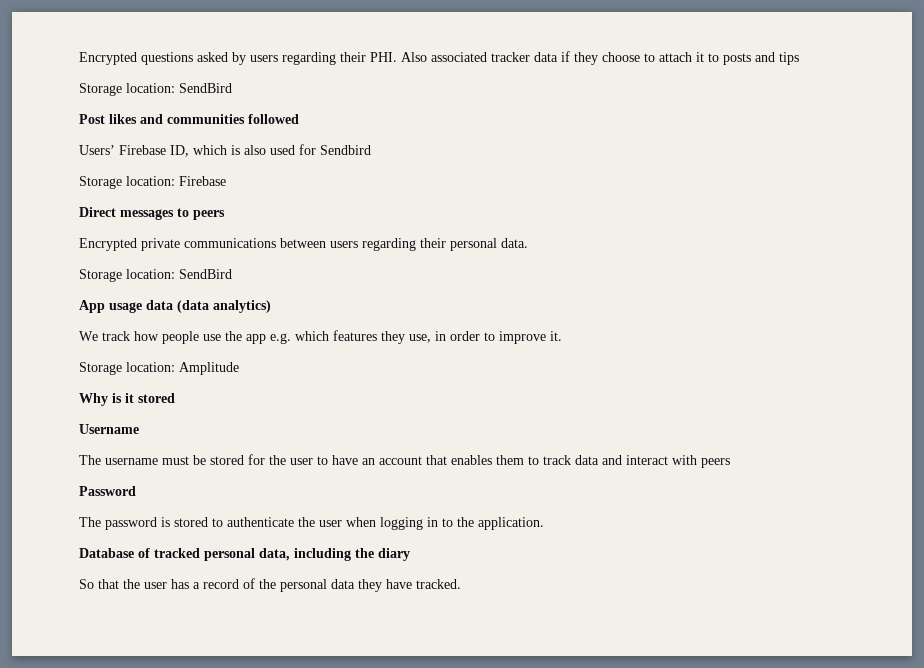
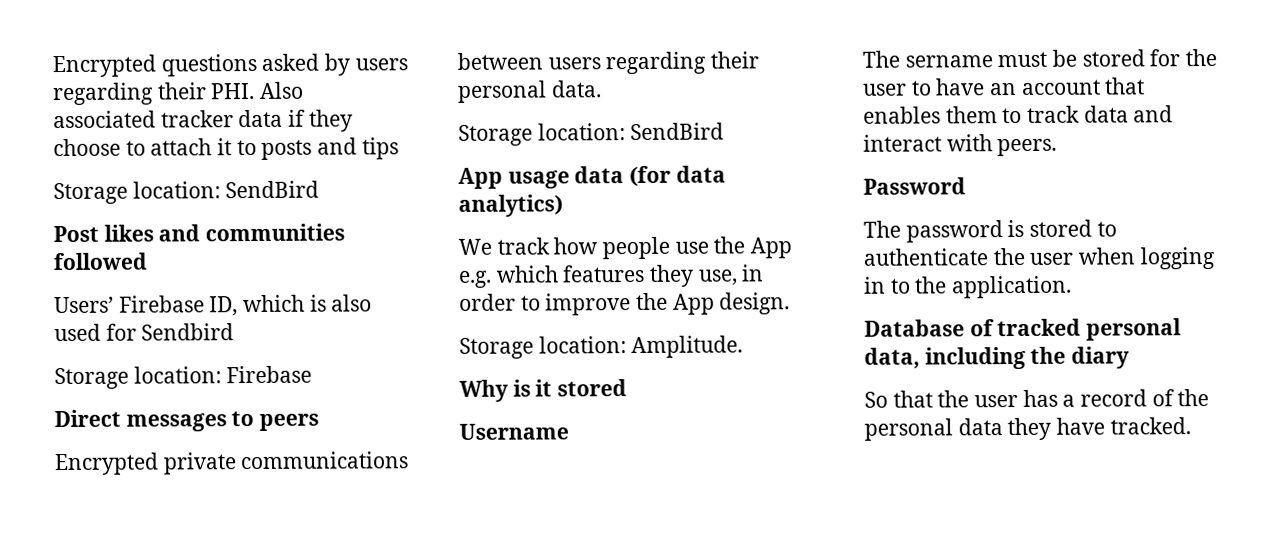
[177,300,209,313] (data -> [629,165,726,187] (for data
[246,334,266,344] app -> [750,237,793,259] App
[550,331,562,341] [79,362,239,375] it. // Storage location: Amplitude -> [636,292,791,315] [459,335,744,359] the App design. // Storage location: Amplitude.
[105,458,158,465] username -> [904,55,993,68] sername
[701,458,730,468] peers -> [997,138,1058,157] peers.

